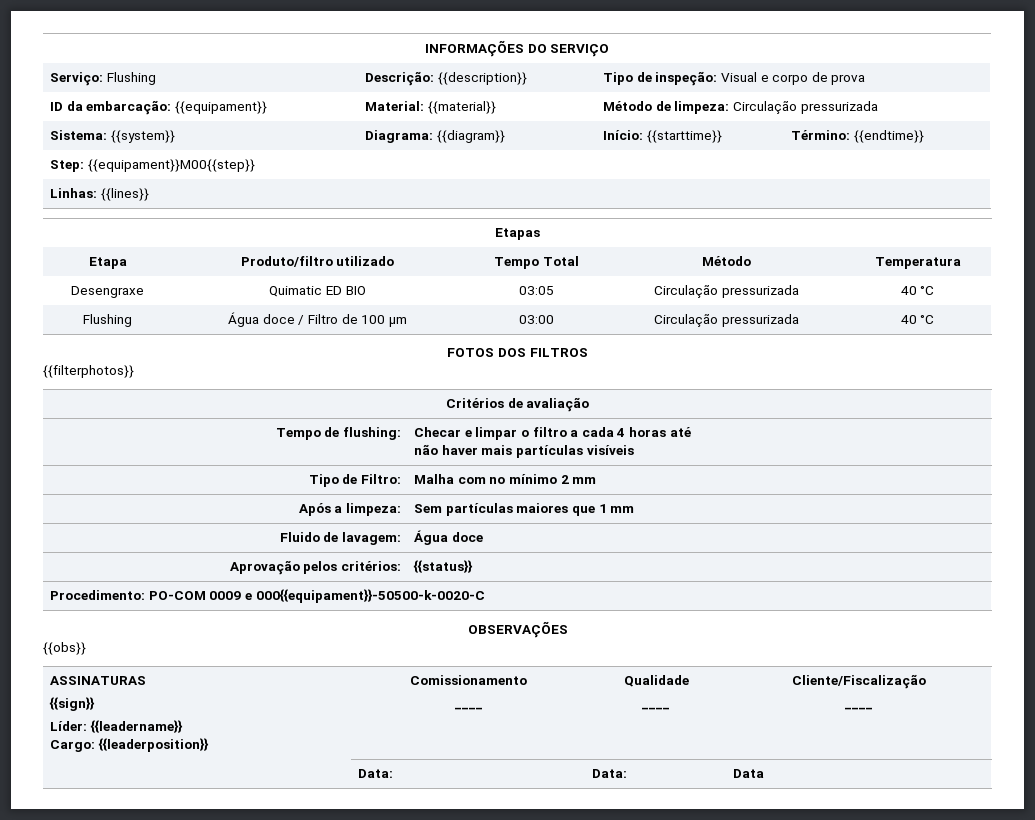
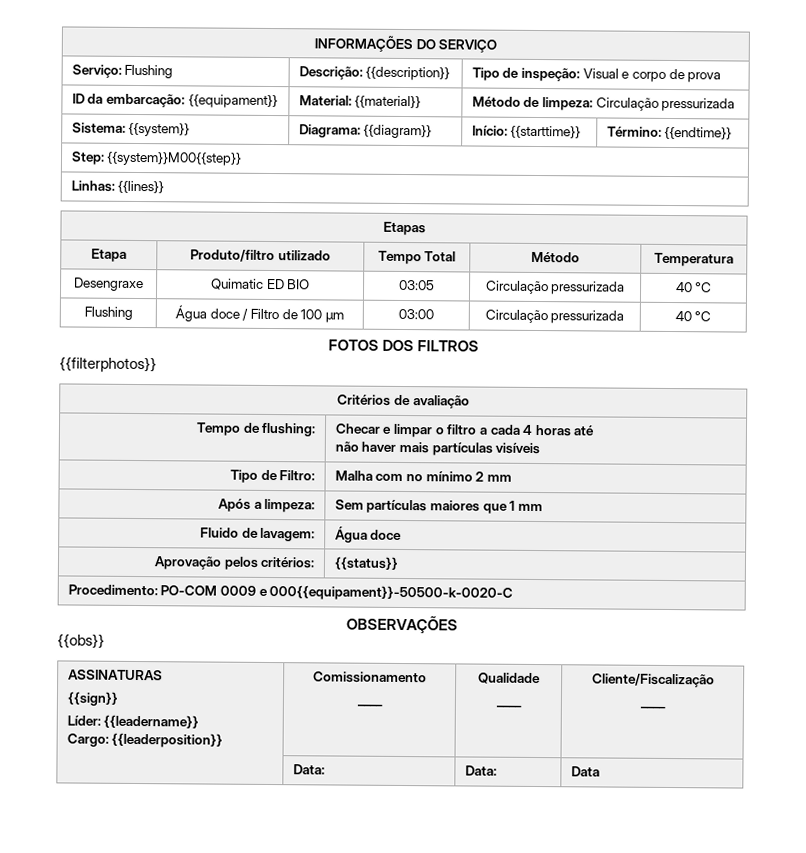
[87,159,255,172] {{equipament}}M00{{step}} -> [106,151,243,166] {{system}}M00{{step}}

